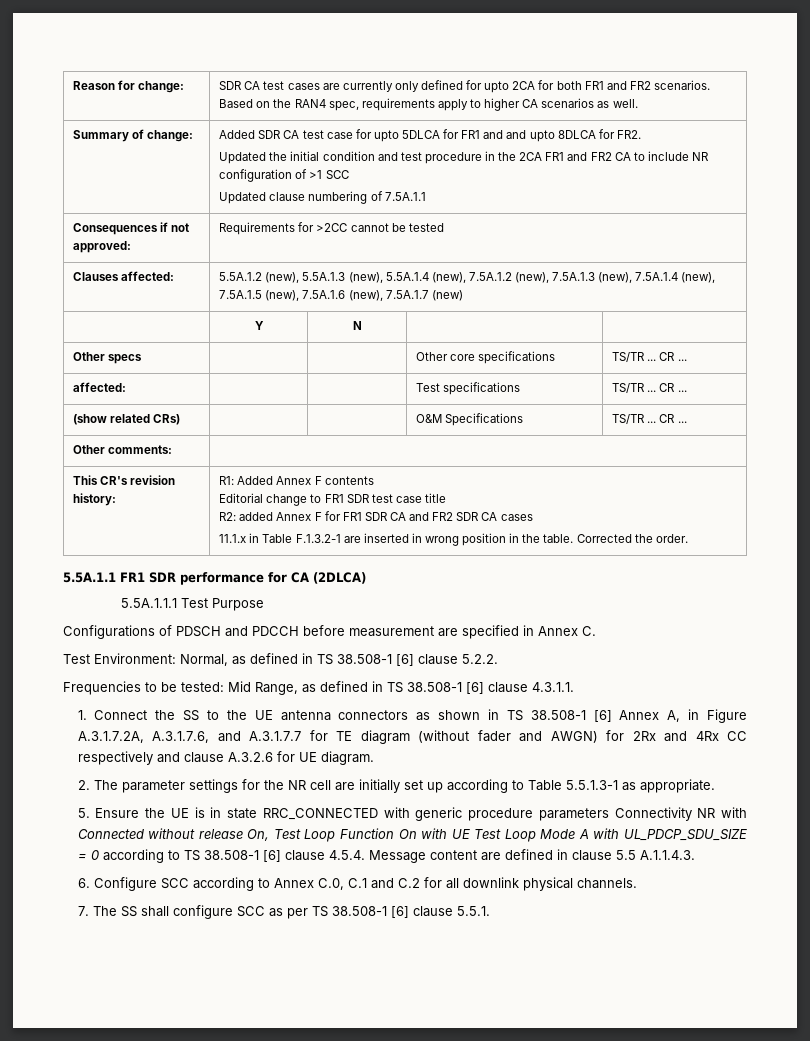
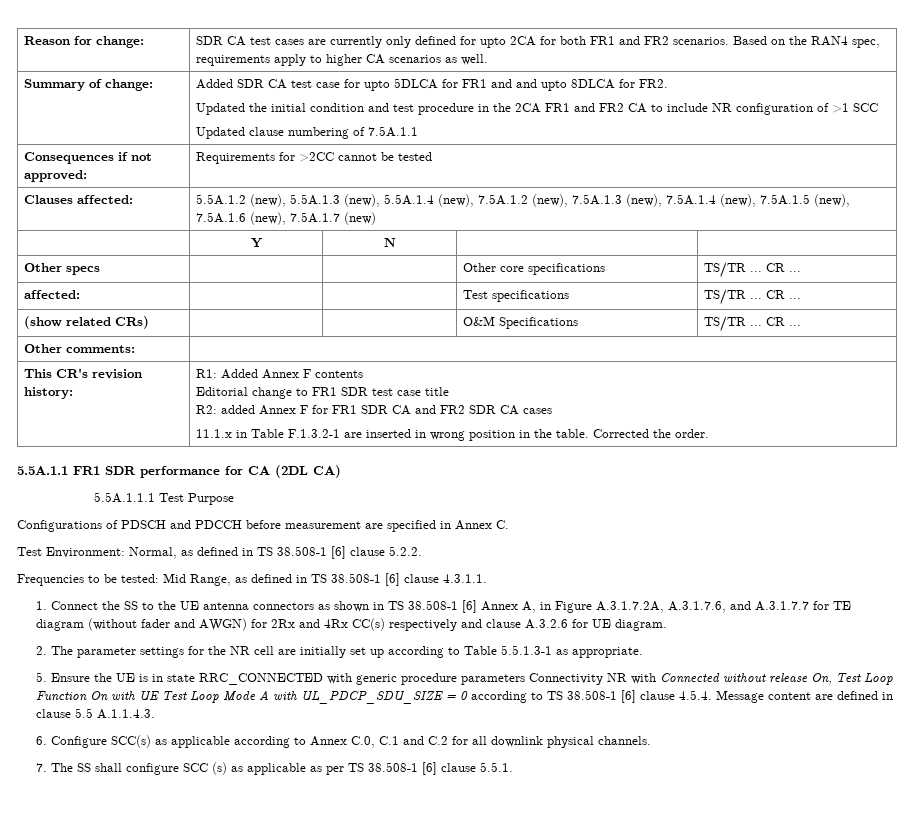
[313,572,366,584] (2DLCA) -> [275,465,341,478] (2DL CA)
[726,731,747,741] CC -> [352,618,386,631] CC(s)
[160,878,189,889] SCC -> [111,735,231,748] SCC(s) as applicable
(265, 911) none -> [212,762,307,775] (s) as applicable

